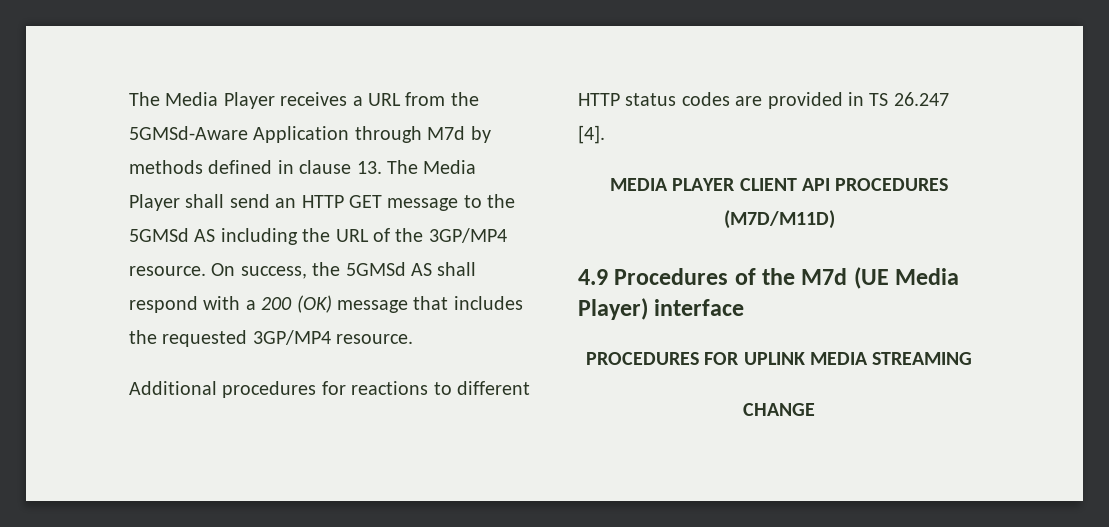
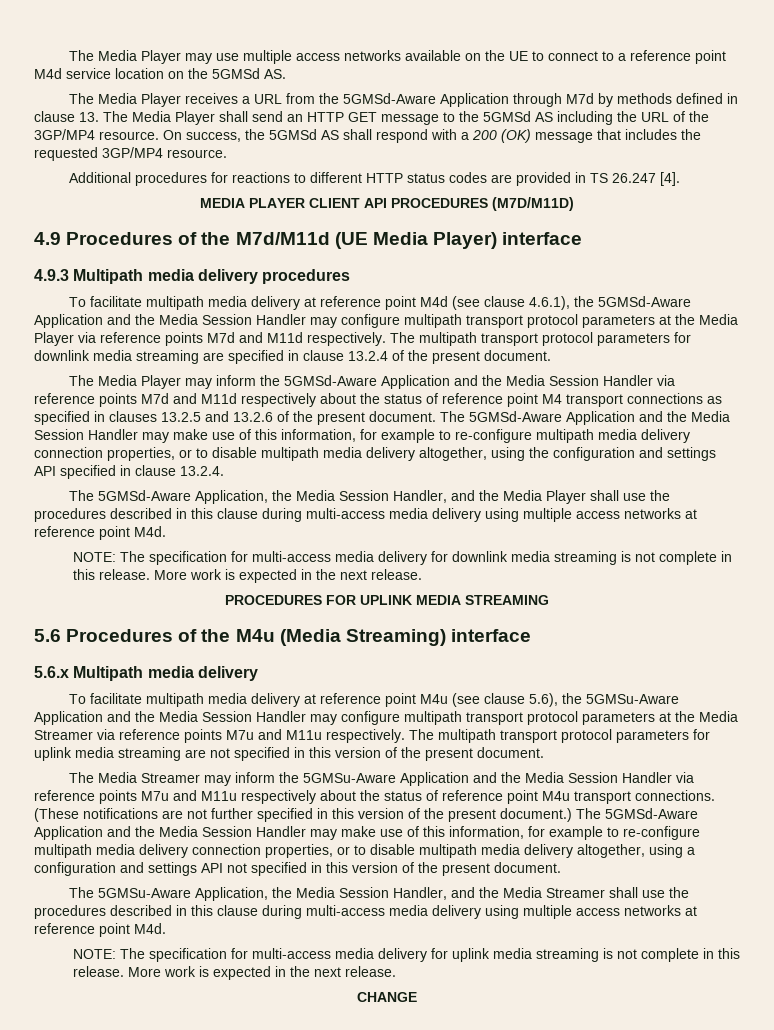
[129,92,275,109] The Media Player -> [69,50,727,64] [34,68,286,79] [69,93,182,107] The Media Player may use multiple access networks available on the UE to connect to a reference point M4d service location on the 5GMSd AS. // The Media Player
[801,268,848,285] M7d -> [235,232,330,245] M7d/M11d
(745, 307) none -> [34,269,351,284] [69,296,692,310] [34,314,738,328] [34,332,691,346] [34,350,551,364] [69,375,676,389] [34,393,722,407] [34,411,730,425] [34,429,690,443] [34,447,716,461] [34,465,224,479] [69,490,671,504] [34,508,697,522] [34,526,166,540] [72,551,732,565] [72,569,422,583] // 4.9.3 Multipath media delivery procedures // To facilitate multipath media delivery at reference point M4d (see clause 4.6.1), the 5GMSd-Aware Application and the Media Session Handler may configure multipath transport protocol parameters at the Media Player via reference points M7d and M11d respectively. The multipath transport protocol parameters for downlink media streaming are specified in clause 13.2.4 of the present document. // The Media Player may inform the 5GMSd-Aware Application and the Media Session Handler via reference points M7d and M11d respectively about the status of reference point M4 transport connections as specified in clauses 13.2.5 and 13.2.6 of the present document. The 5GMSd-Aware Application and the Media Session Handler may make use of this information, for example to re-configure multipath media delivery connection properties, or to disable multipath media delivery altogether, using the configuration and settings API specified in clause 13.2.4. // The 5GMSd-Aware Application, the Media Session Handler, and the Media Player shall use the procedures described in this clause during multi-access media delivery using multiple access networks at reference point M4d. // NOTE: The specification for multi-access media delivery for downlink media streaming is not complete in this release. More work is expected in the next release.
(973, 358) none -> [34,629,531,646] [34,666,258,681] [69,693,680,707] [34,711,738,725] [34,729,710,743] [34,747,544,761] [69,772,695,786] [34,790,715,804] [34,808,698,822] [34,826,700,840] [34,844,695,858] [34,862,561,876] [69,887,690,901] [34,905,697,919] [34,923,166,937] [72,948,740,962] [72,966,396,980] // 5.6 Procedures of the M4u (Media Streaming) interface // 5.6.x Multipath media delivery // To facilitate multipath media delivery at reference point M4u (see clause 5.6), the 5GMSu-Aware Application and the Media Session Handler may configure multipath transport protocol parameters at the Media Streamer via reference points M7u and M11u respectively. The multipath transport protocol parameters for uplink media streaming are not specified in this version of the present document. // The Media Streamer may inform the 5GMSu-Aware Application and the Media Session Handler via reference points M7u and M11u respectively about the status of reference point M4u transport connections. (These notifications are not further specified in this version of the present document.) The 5GMSd-Aware Application and the Media Session Handler may make use of this information, for example to re-configure multipath media delivery connection properties, or to disable multipath media delivery altogether, using a configuration and settings API not specified in this version of the present document. // The 5GMSu-Aware Application, the Media Session Handler, and the Media Streamer shall use the procedures described in this clause during multi-access media delivery using multiple access networks at reference point M4d. // NOTE: The specification for multi-access media delivery for uplink media streaming is not complete in this release. More work is expected in the next release.

